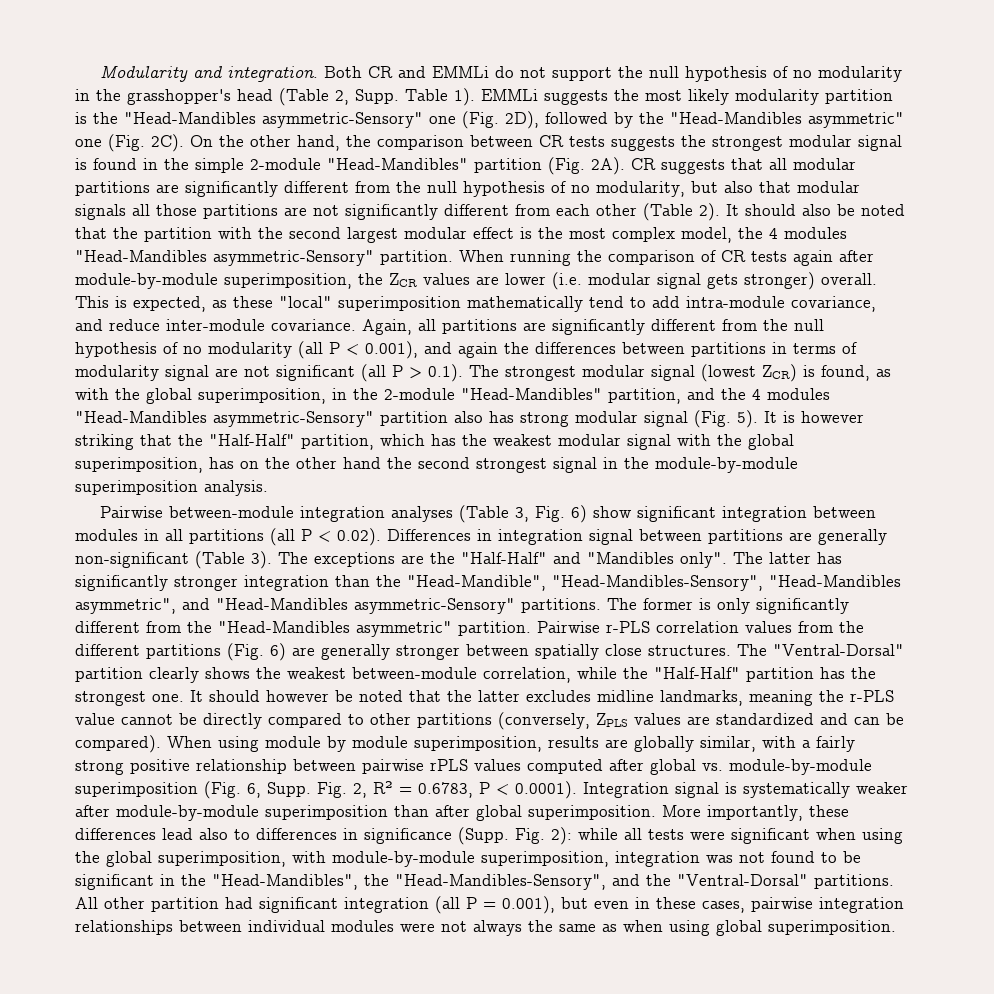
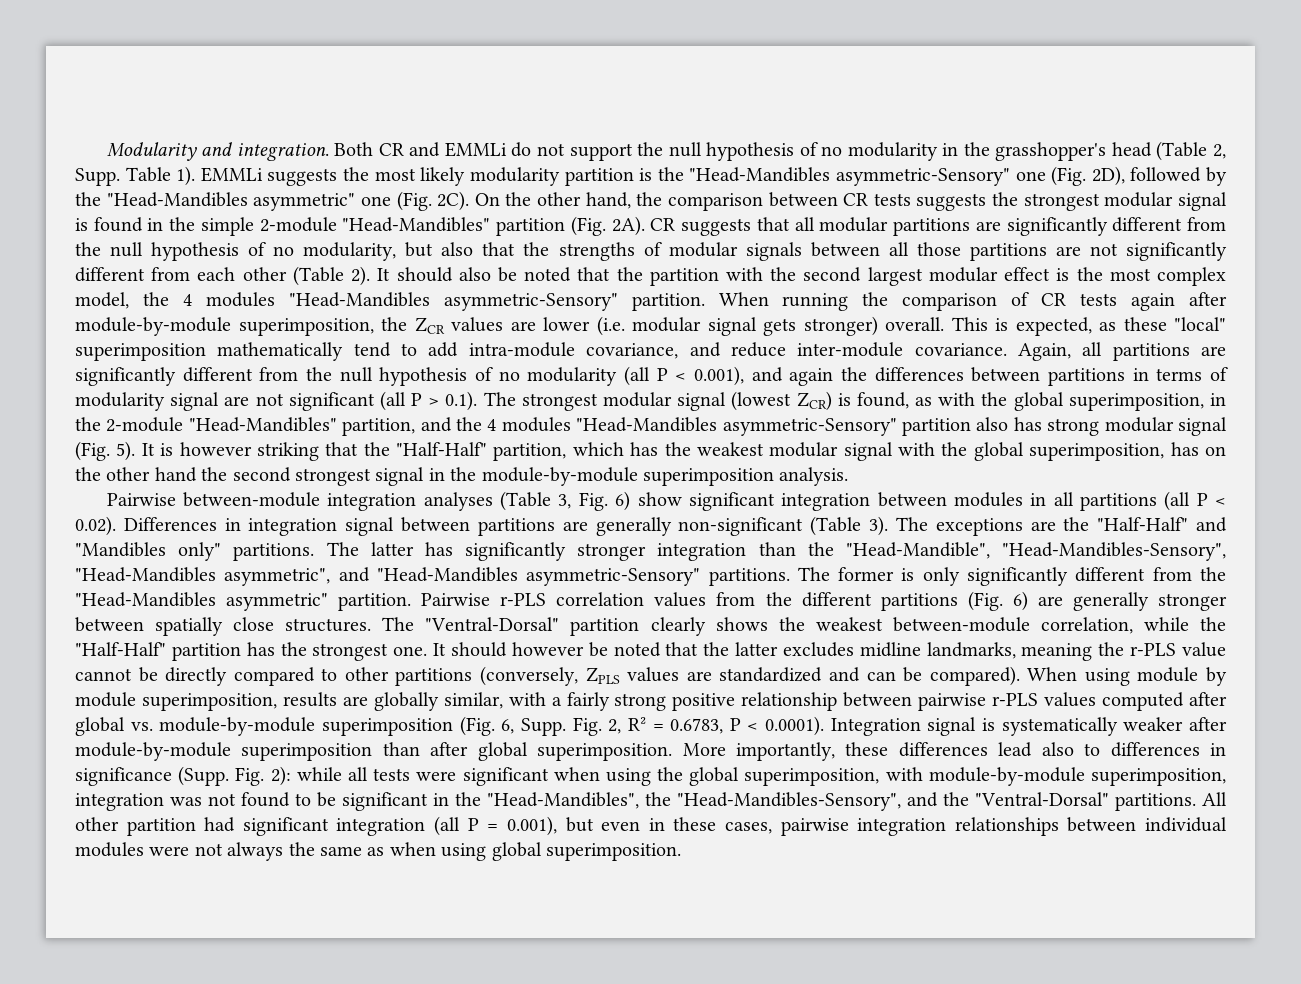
(791, 187) none -> [523,242,662,261] the strengths of
(126, 212) none -> [810,242,880,257] between
[680,552,727,568] only". -> [178,542,315,561] only" partitions.
[430,759,468,771] rPLS -> [992,693,1039,706] r-PLS

